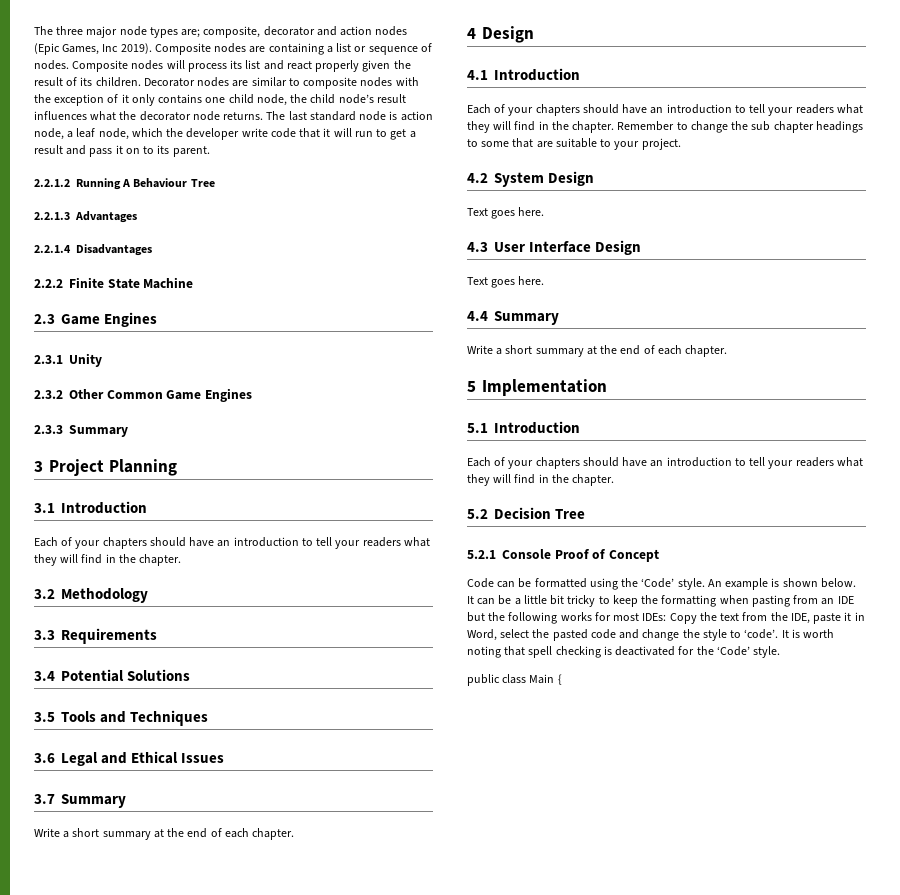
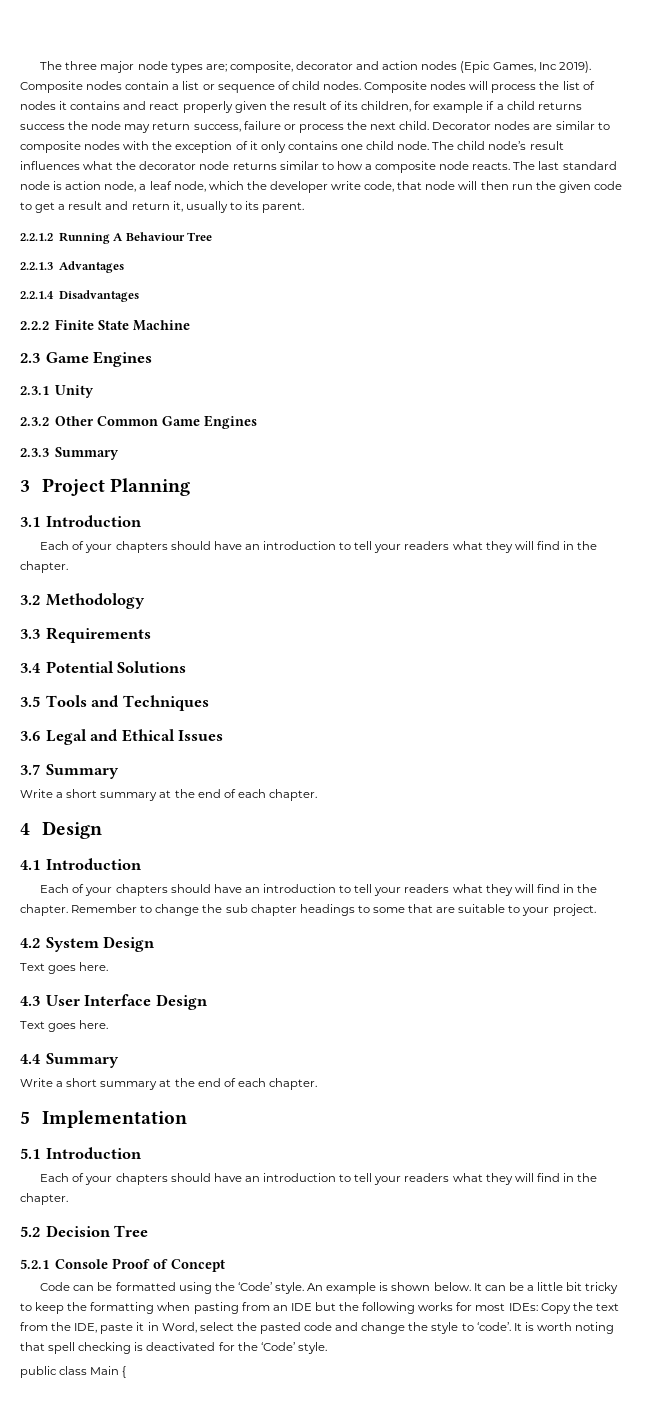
[249,43,324,55] are containing -> [125,81,170,90] contain
(432, 47) none -> [291,81,320,90] child
[230,60,261,69] its list -> [539,81,595,90] [20,101,121,110] the list of nodes it contains
[95,77,141,87] children. -> [361,101,582,113] [20,121,430,133] children, for example if a child returns success the node may return success, failure or process the next child.
[256,94,308,106] node, the -> [397,141,455,150] node. The
[223,112,264,120] returns. -> [232,161,511,173] returns similar to how a composite node reacts.
[270,128,373,138] code that it will run -> [364,181,622,193] code, that node will then run the given code
[89,145,140,157] pass it on -> [131,201,228,213] return it, usually

